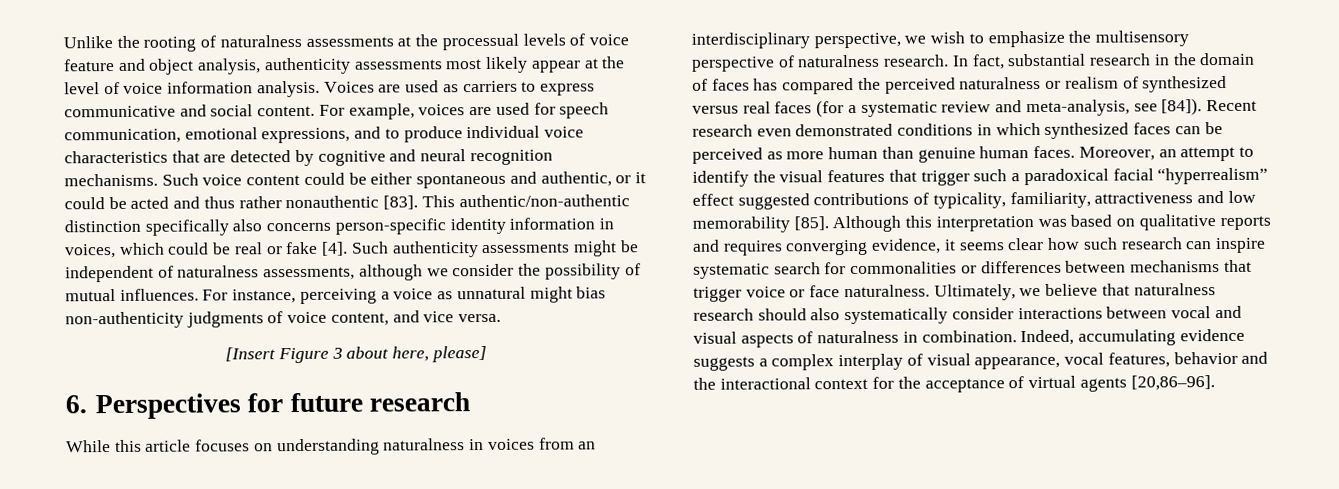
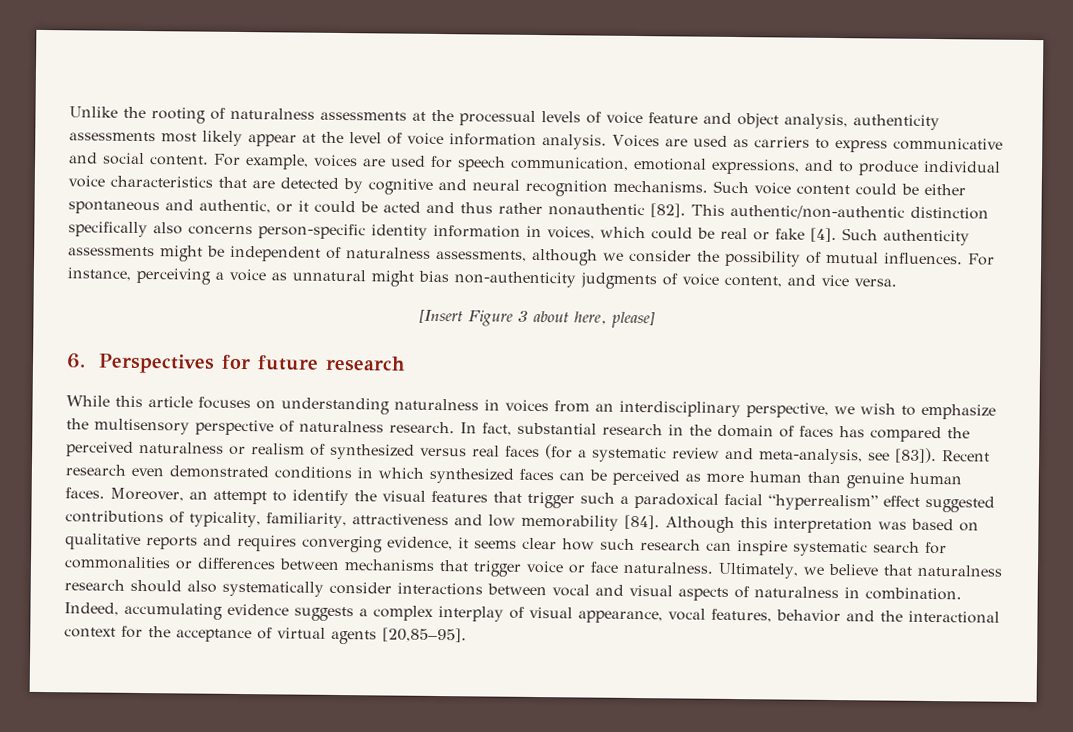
[383,195,419,210] [83]. -> [650,203,686,218] [82].
[1161,98,1203,116] [84]). -> [895,447,937,464] [83]).
[793,216,829,231] [85]. -> [623,514,660,530] [84].
[1130,375,1215,391] [20,86–96]. -> [382,627,467,643] [20,85–95].

